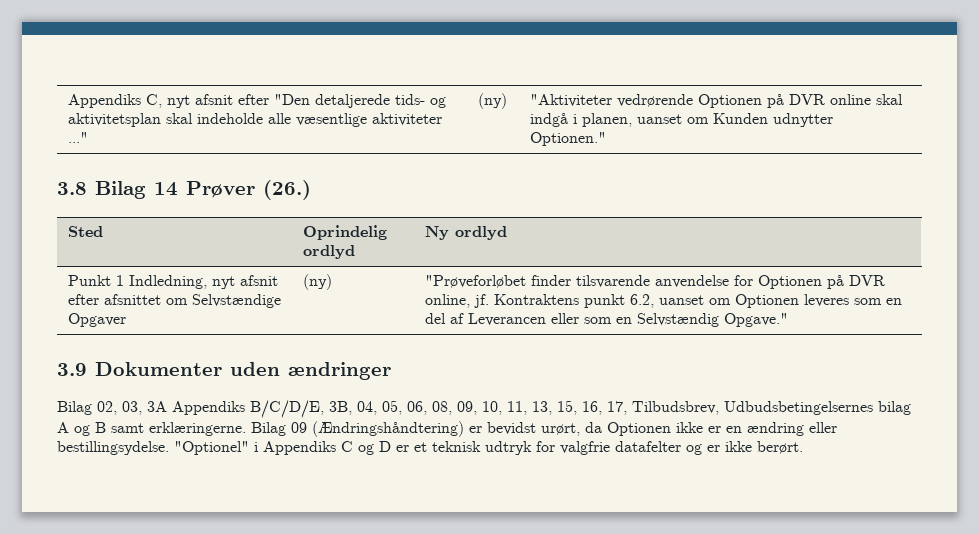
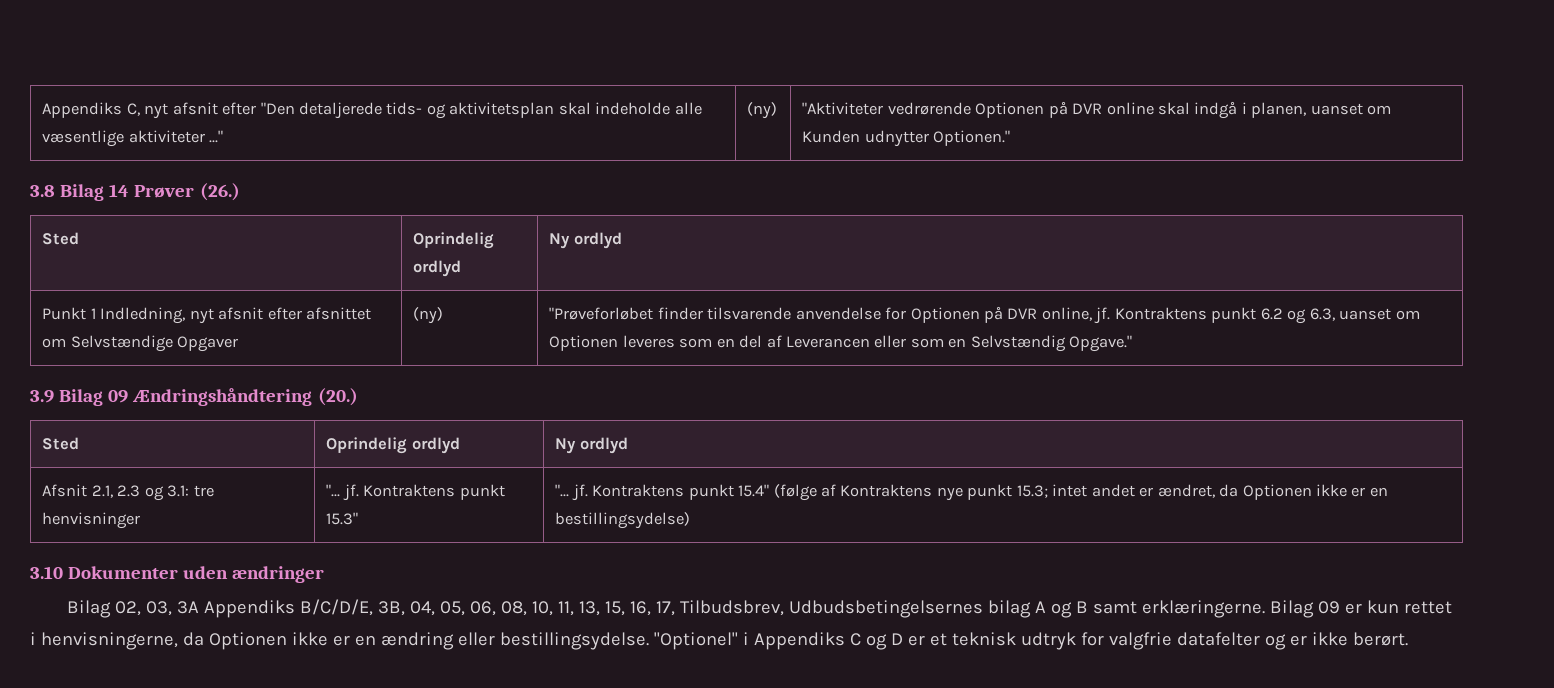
[630,294,655,308] 6.2, -> [1260,308,1335,324] 6.2 og 6.3,
(87, 369) none -> [59,388,358,406] [42,437,80,450] [326,437,460,454] [555,437,628,454] [42,484,214,501] [42,512,141,529] [326,484,505,501] [326,512,359,525] [555,484,1388,501] [555,512,691,529] [30,566,63,579] Bilag 09 Ændringshåndtering (20.) // Sted | Oprindelig ordlyd | Ny ordlyd // Afsnit 2.1, 2.3 og 3.1: tre henvisninger | "... jf. Kontraktens punkt 15.3" | "... jf. Kontraktens punkt 15.4" (følge af Kontraktens nye punkt 15.3; intet andet er ændret, da Optionen ikke er en bestillingsydelse) // 3.10
[457,401,477,415] 09, -> (528, 608) none
[312,421,580,437] (Ændringshåndtering) er bevidst urørt, -> [1345,600,1453,614] [30,632,178,650] er kun rettet i henvisningerne,

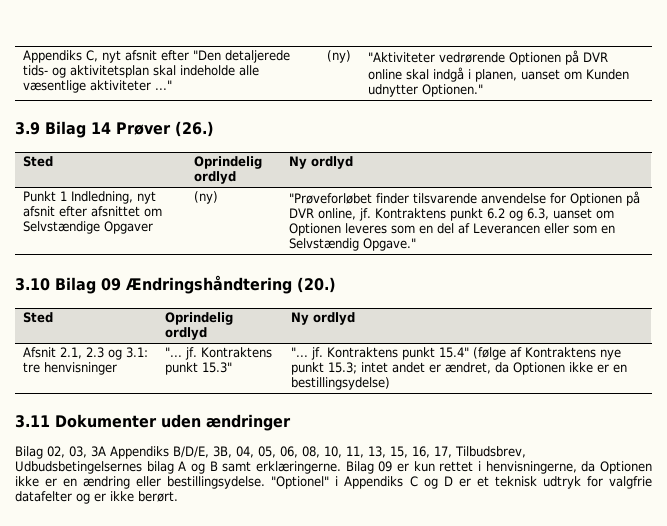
[30,185,55,197] 3.8 -> [15,122,40,135] 3.9
[30,390,54,403] 3.9 -> [15,278,50,291] 3.10
[30,566,63,579] 3.10 -> [15,415,50,428] 3.11
[300,599,374,616] B/C/D/E, -> [173,446,209,458] B/D/E,

